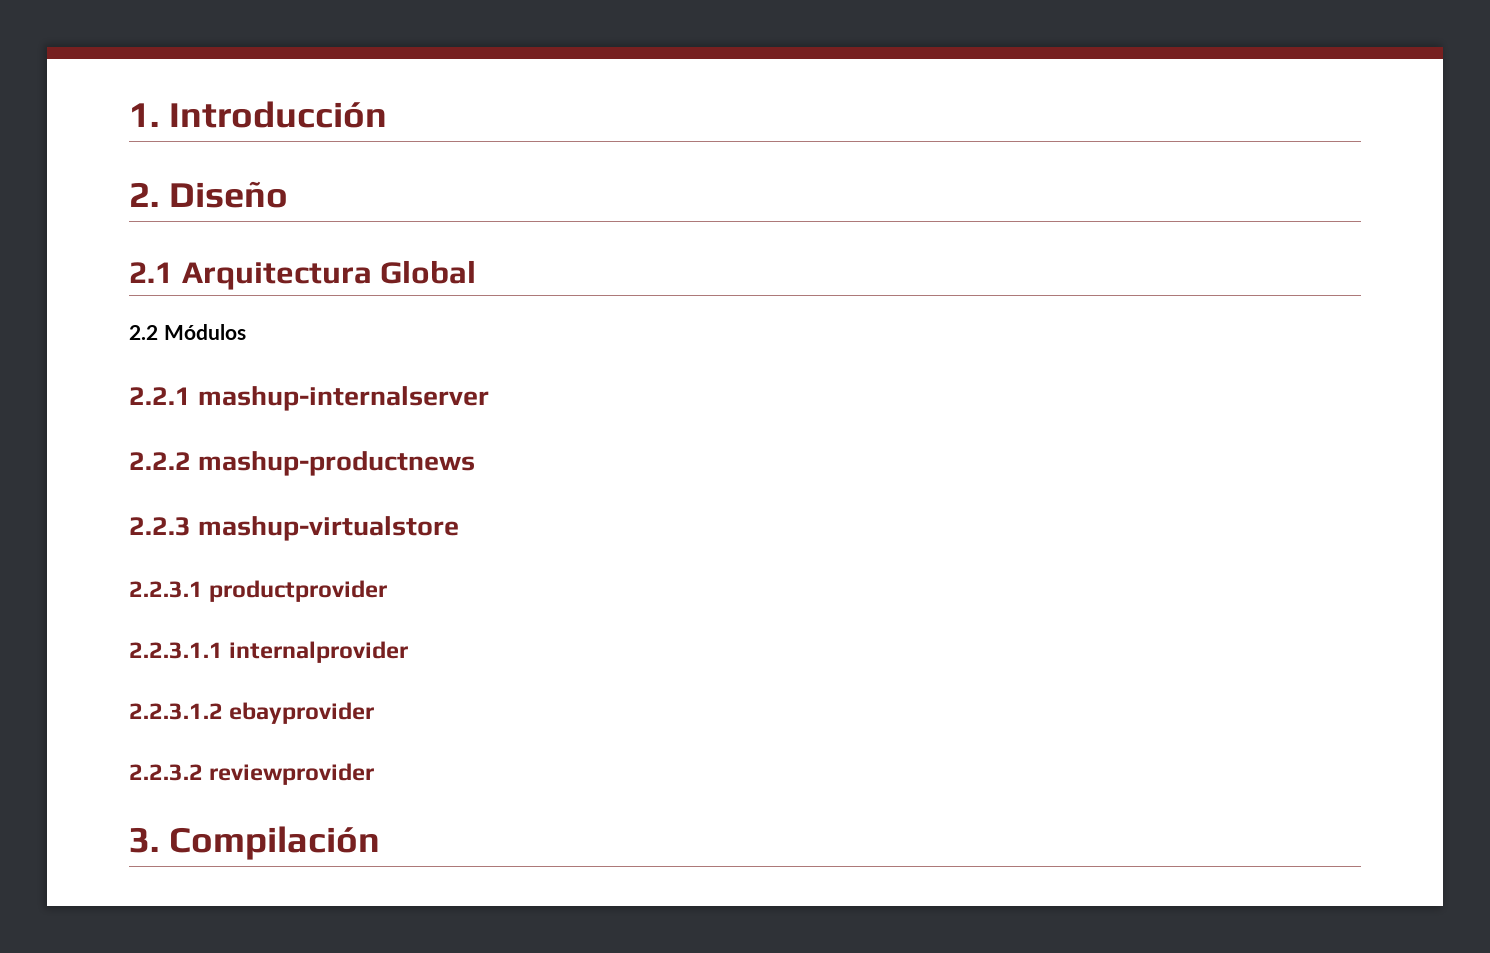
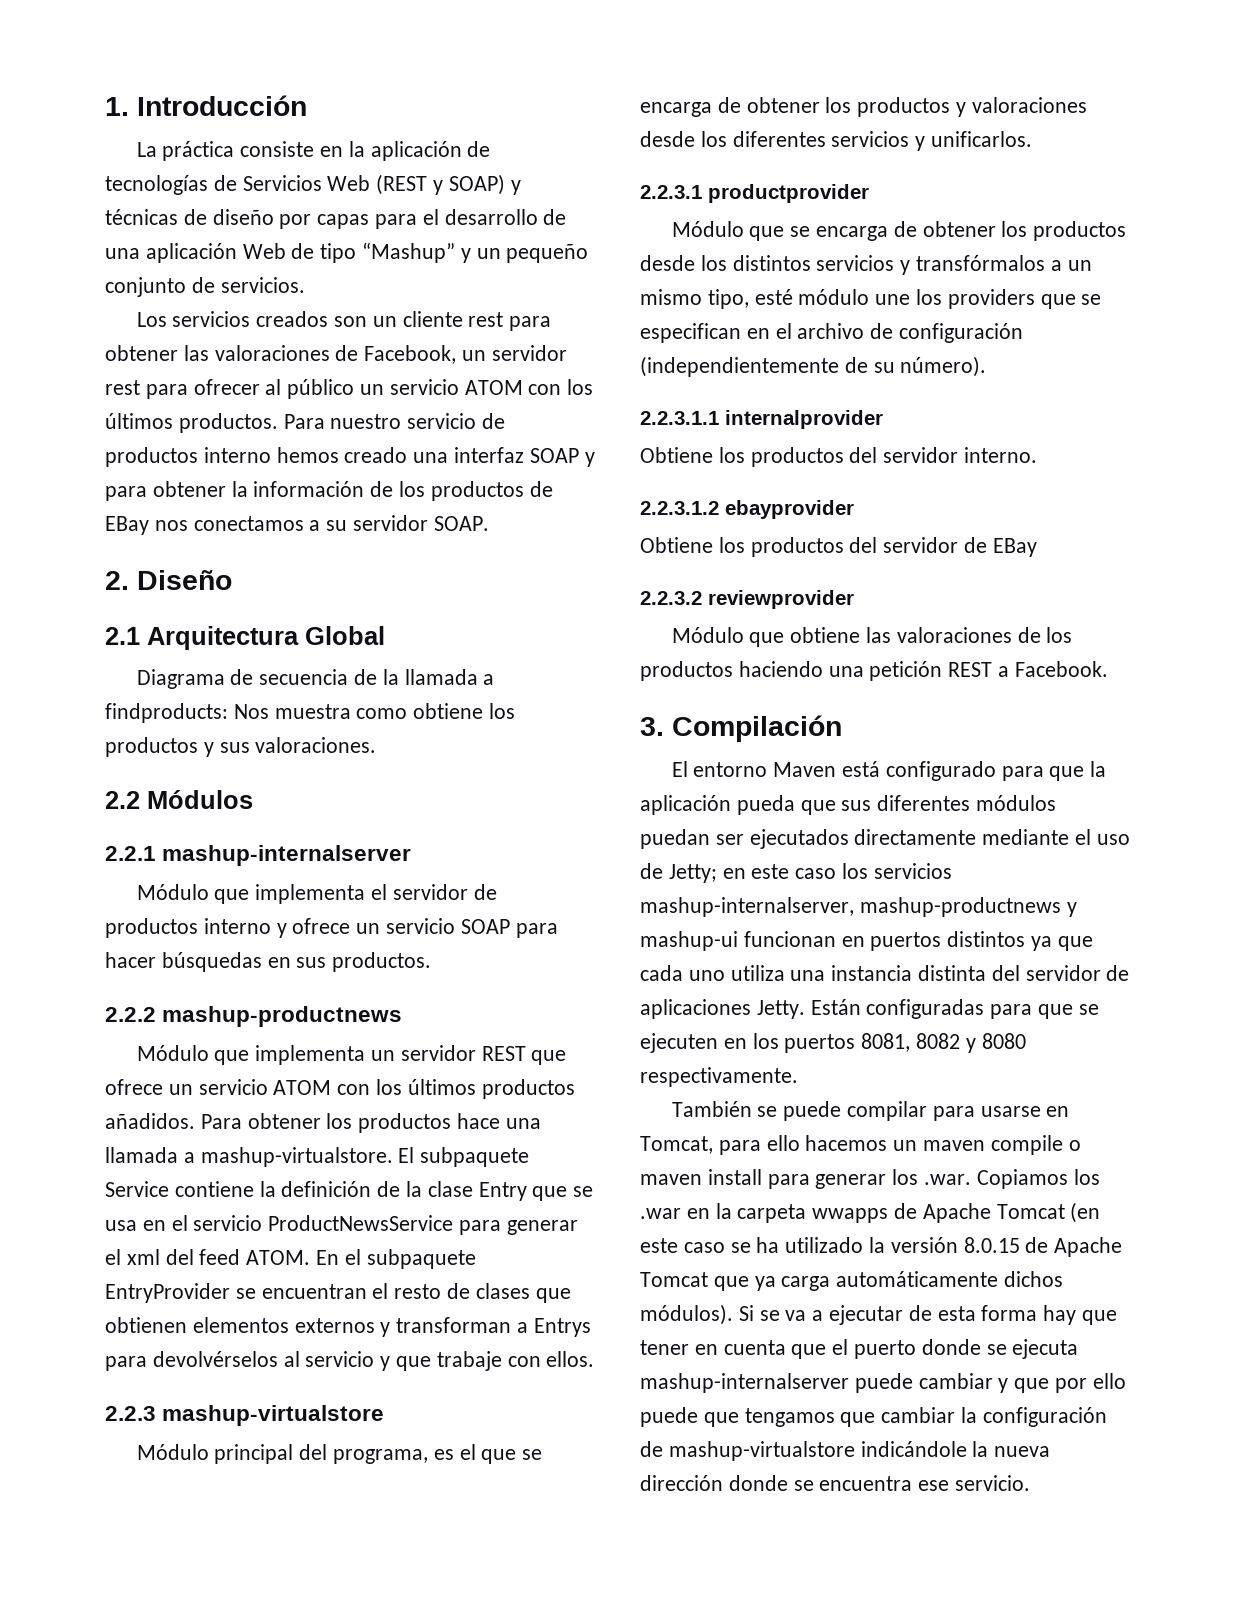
(387, 114) none -> [136,141,491,161] [105,174,521,195] [105,209,567,229] [105,242,589,263] [105,277,305,297] [136,311,552,331] [105,345,567,364] [105,379,594,399] [105,413,506,433] [105,447,595,467] [105,481,553,501] [105,515,489,535] // La práctica consiste en la aplicación de tecnologías de Servicios Web (REST y SOAP) y técnicas de diseño por capas para el desarrollo de una aplicación Web de tipo “Mashup” y un pequeño conjunto de servicios. // Los servicios creados son un cliente rest para obtener las valoraciones de Facebook, un servidor rest para ofrecer al público un servicio ATOM con los últimos productos. Para nuestro servicio de productos interno hemos creado una interfaz SOAP y para obtener la información de los productos de EBay nos conectamos a su servidor SOAP.
[129,324,246,340] [129,386,490,411] [129,451,476,476] [129,516,460,541] [129,580,388,602] [129,641,409,663] [129,702,375,724] [129,763,375,785] [129,826,380,860] 2.2 Módulos // 2.2.1 mashup-internalserver // 2.2.2 mashup-productnews // 2.2.3 mashup-virtualstore // 2.2.3.1 productprovider // 2.2.3.1.1 internalprovider // 2.2.3.1.2 ebayprovider // 2.2.3.2 reviewprovider // 3. Compilación -> [136,669,495,689] [105,703,516,723] [105,737,377,757] [105,790,253,809] [105,845,412,866] [136,884,497,904] [105,918,558,938] [105,952,432,972] [105,1006,403,1027] [136,1045,567,1065] [105,1079,575,1099] [105,1113,541,1133] [105,1147,530,1167] [105,1181,594,1201] [105,1215,578,1235] [105,1249,476,1269] [105,1283,571,1303] [105,1317,591,1337] [105,1351,595,1371] [105,1405,385,1426] [136,1444,543,1464] [640,97,1087,117] [640,131,1033,151] [640,184,869,203] [671,221,1127,241] [640,255,1092,275] [640,289,1102,309] [640,323,1024,343] [640,356,987,377] [640,410,883,429] [640,447,1038,467] [640,500,854,519] [640,537,1037,557] [640,590,854,609] [671,627,1073,647] [640,661,1108,681] [640,715,842,742] [671,761,1107,781] [640,795,1057,815] [640,829,1130,849] [640,863,952,883] [640,897,1077,917] [640,931,1093,951] [640,965,1130,981] [640,999,1099,1019] [640,1033,1026,1053] [640,1067,798,1087] [671,1101,1070,1121] [640,1135,1081,1155] [640,1169,1100,1189] [640,1202,1101,1223] [640,1237,1123,1257] [640,1271,1064,1291] [640,1304,1118,1325] [640,1339,1079,1359] [640,1373,1126,1393] [640,1407,1107,1427] [640,1441,1051,1461] [640,1475,1031,1491] Diagrama de secuencia de la llamada a findproducts: Nos muestra como obtiene los productos y sus valoraciones. // 2.2 Módulos // 2.2.1 mashup-internalserver // Módulo que implementa el servidor de productos interno y ofrece un servicio SOAP para hacer búsquedas en sus productos. // 2.2.2 mashup-productnews // Módulo que implementa un servidor REST que ofrece un servicio ATOM con los últimos productos añadidos. Para obtener los productos hace una llamada a mashup-virtualstore. El subpaquete Service contiene la definición de la clase Entry que se usa en el servicio ProductNewsService para generar el xml del feed ATOM. En el subpaquete EntryProvider se encuentran el resto de clases que obtienen elementos externos y transforman a Entrys para devolvérselos al servicio y que trabaje con ellos. // 2.2.3 mashup-virtualstore // Módulo principal del programa, es el que se encarga de obtener los productos y valoraciones desde los diferentes servicios y unificarlos. // 2.2.3.1 productprovider // Módulo que se encarga de obtener los productos desde los distintos servicios y transfórmalos a un mismo tipo, esté módulo une los providers que se especifican en el archivo de configuración (independientemente de su número). // 2.2.3.1.1 internalprovider // Obtiene los productos del servidor interno. // 2.2.3.1.2 ebayprovider // Obtiene los productos del servidor de EBay // 2.2.3.2 reviewprovider // Módulo que obtiene las valoraciones de los productos haciendo una petición REST a Facebook. // 3. Compilación // El entorno Maven está configurado para que la aplicación pueda que sus diferentes módulos puedan ser ejecutados directamente mediante el uso de Jetty; en este caso los servicios mashup-internalserver, mashup-productnews y mashup-ui funcionan en puertos distintos ya que cada uno utiliza una instancia distinta del servidor de aplicaciones Jetty. Están configuradas para que se ejecuten en los puertos 8081, 8082 y 8080 respectivamente. // También se puede compilar para usarse en Tomcat, para ello hacemos un maven compile o maven install para generar los .war. Copiamos los .war en la carpeta wwapps de Apache Tomcat (en este caso se ha utilizado la versión 8.0.15 de Apache Tomcat que ya carga automáticamente dichos módulos). Si se va a ejecutar de esta forma hay que tener en cuenta que el puerto donde se ejecuta mashup-internalserver puede cambiar y que por ello puede que tengamos que cambiar la configuración de mashup-virtualstore indicándole la nueva dirección donde se encuentra ese servicio.

